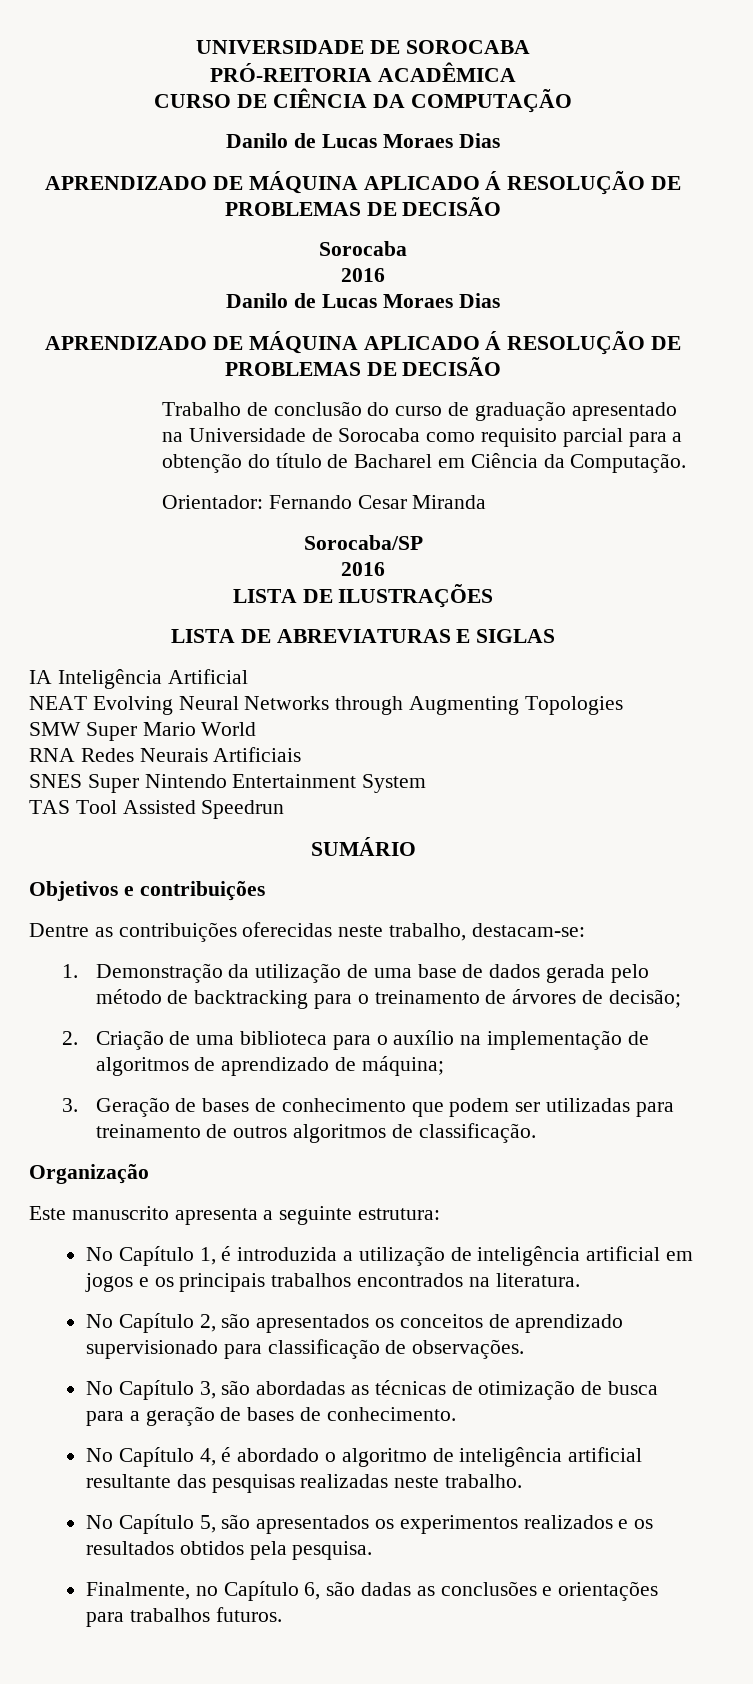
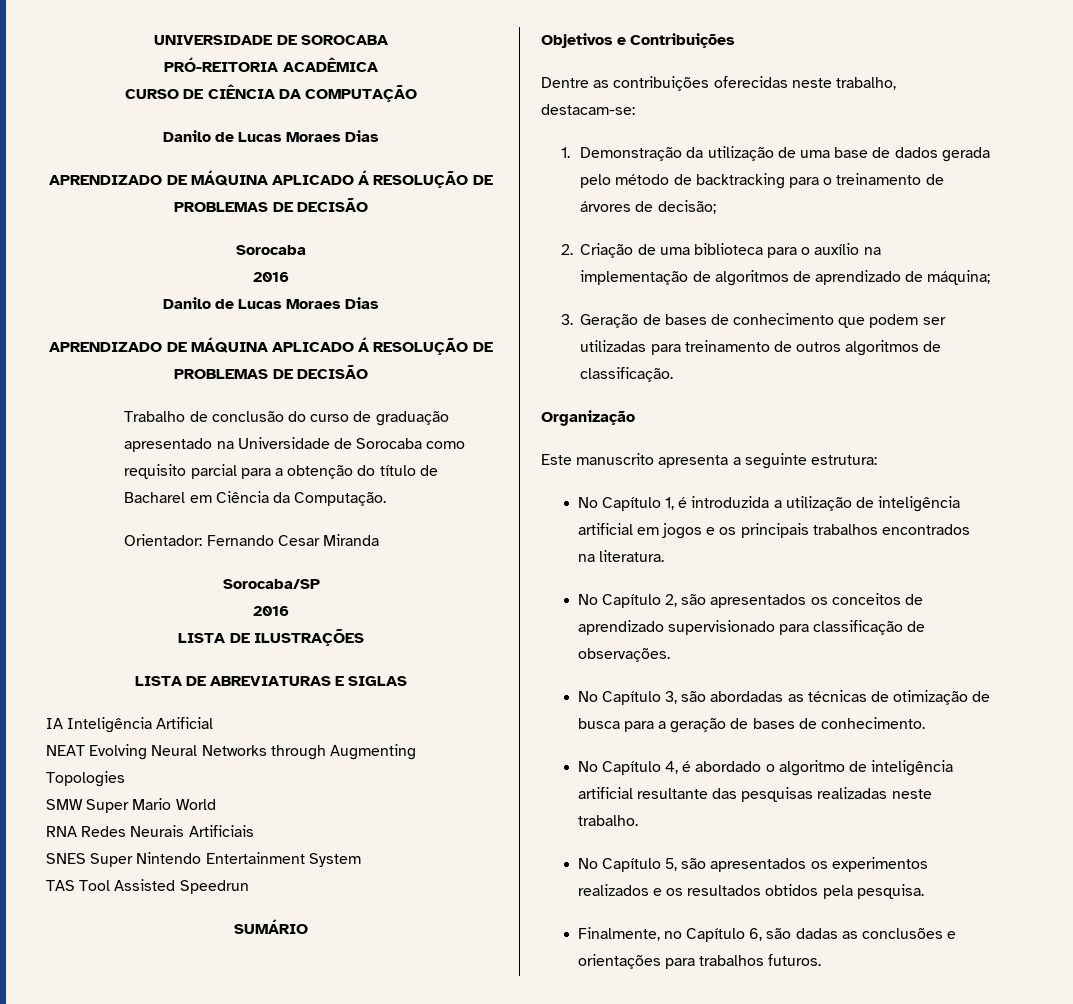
[139,881,265,901] contribuições -> [630,33,736,48] Contribuições

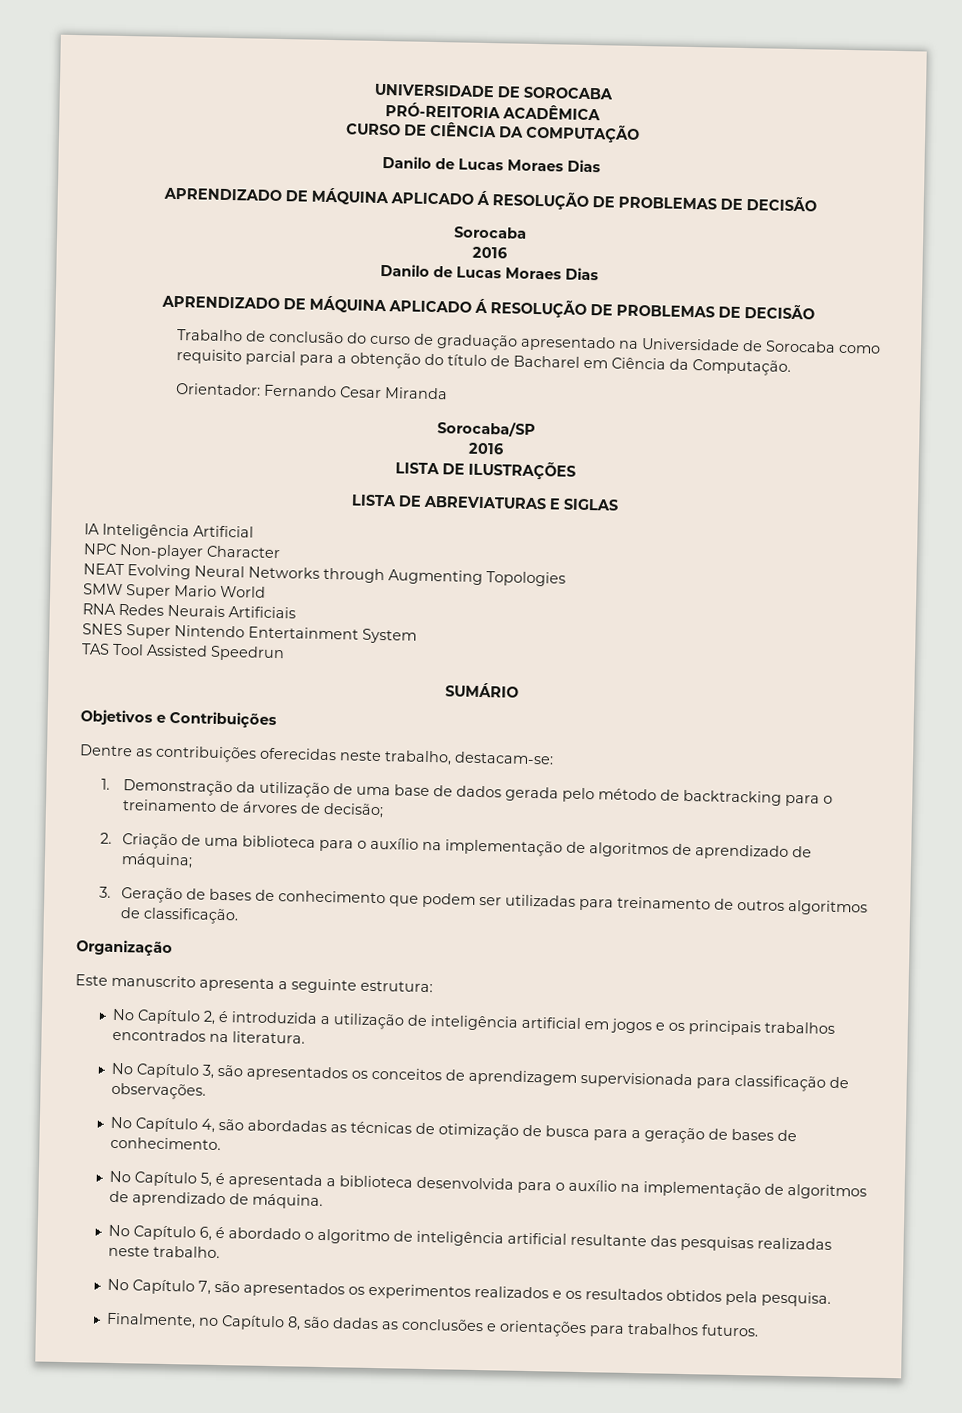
(214, 723) none -> [83,543,281,560] // NPC Non-player Character
[665,497,675,510] 1, -> [203,1010,217,1025] 2,
[665,594,678,607] 2, -> [202,1064,216,1079] 3,
[577,620,775,635] aprendizado supervisionado -> [468,1069,694,1089] aprendizagem supervisionada
[665,691,678,704] 3, -> [201,1118,216,1133] 4,
[665,761,679,774] 4, -> [200,1172,868,1200] [109,1190,324,1210] [108,1224,213,1241] 5, é apresentada a biblioteca desenvolvida para o auxílio na implementação de algoritmos de aprendizado de máquina. // No Capítulo 6,
[665,858,678,871] 5, -> [198,1280,212,1295] 7,
[749,928,763,941] 6, -> [287,1316,302,1331] 8,

